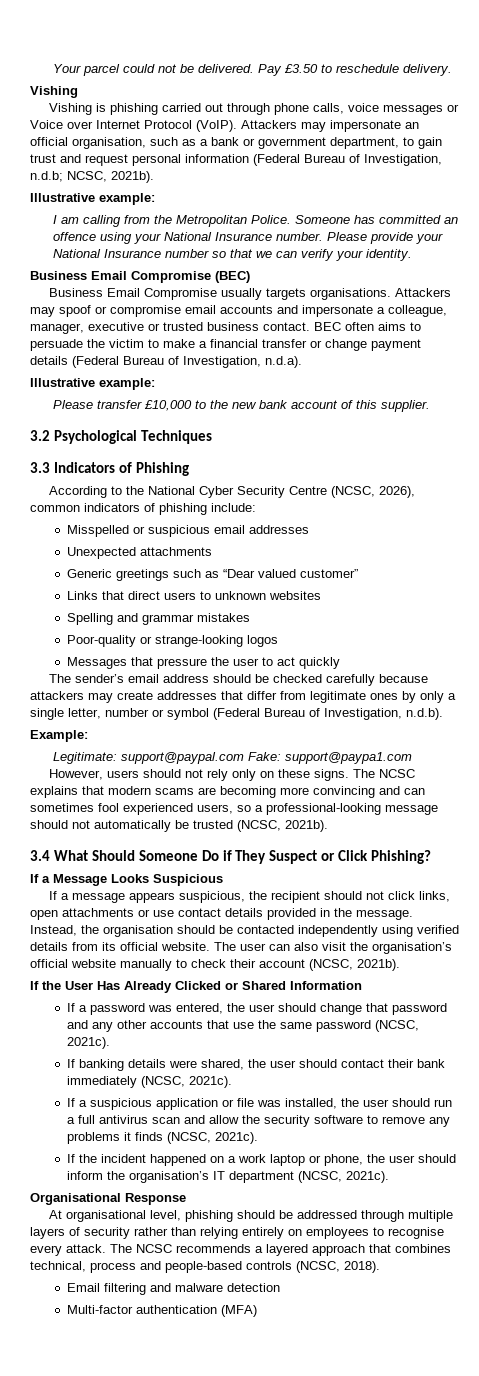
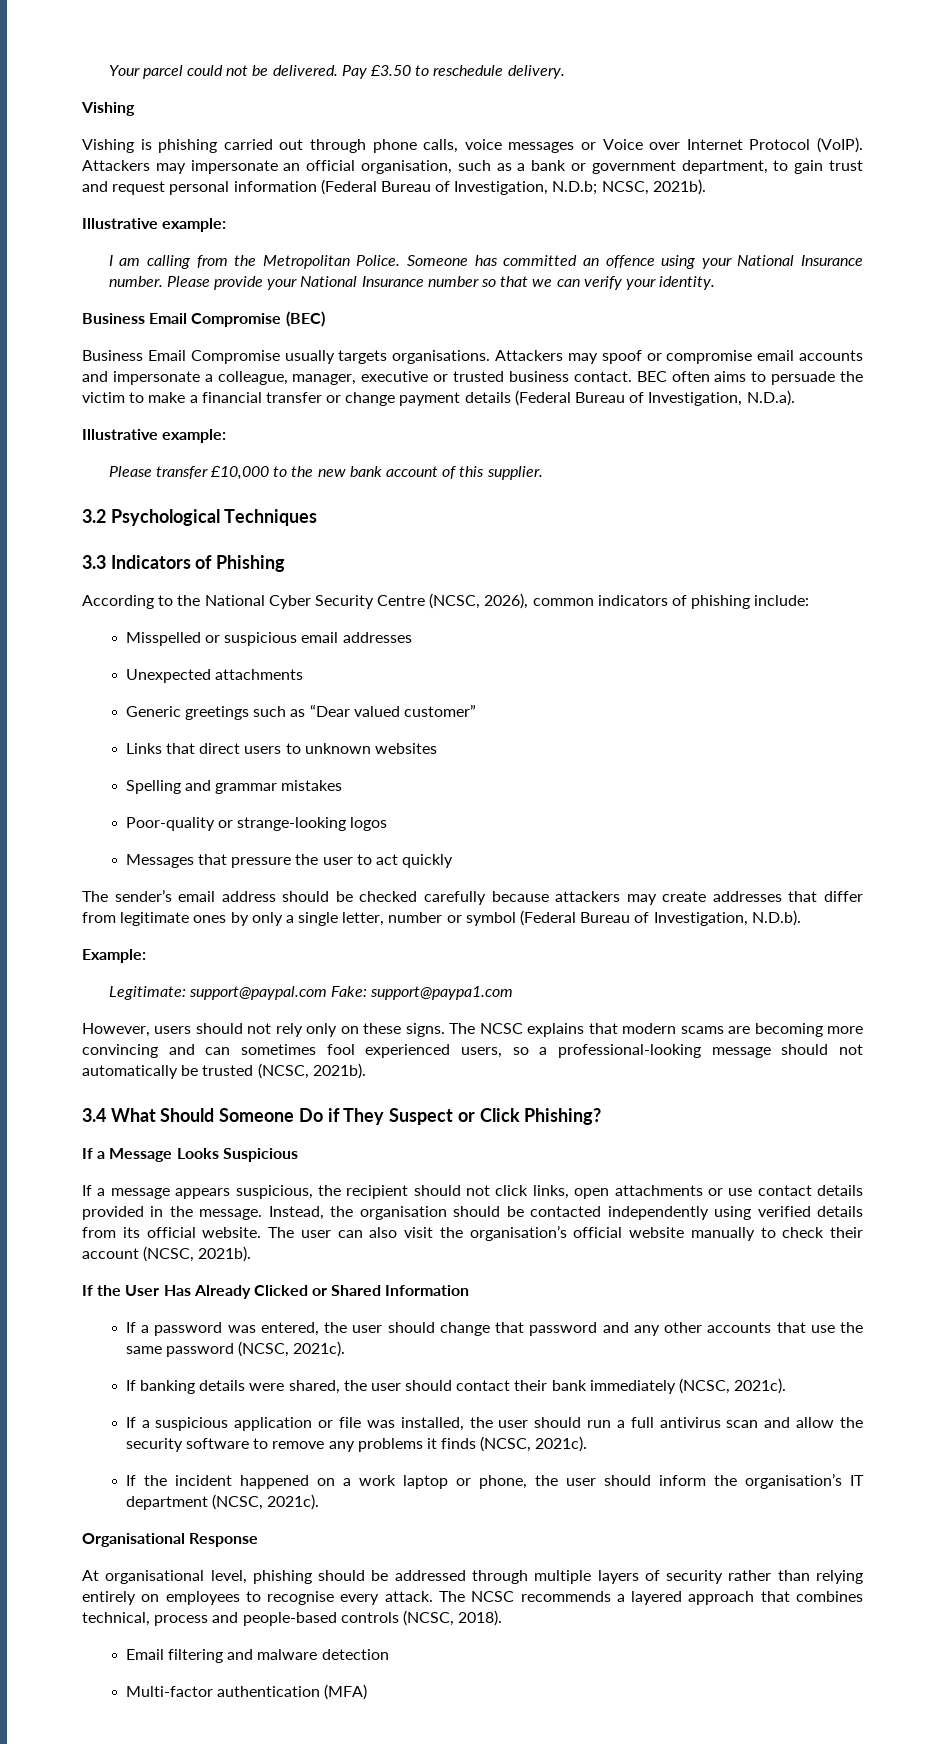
[30,171,63,182] n.d.b; -> [552,181,598,195] N.D.b;
[265,356,302,368] n.d.a). -> [746,390,795,406] N.D.a).
[406,708,443,720] n.d.b). -> [751,910,801,926] N.D.b).

